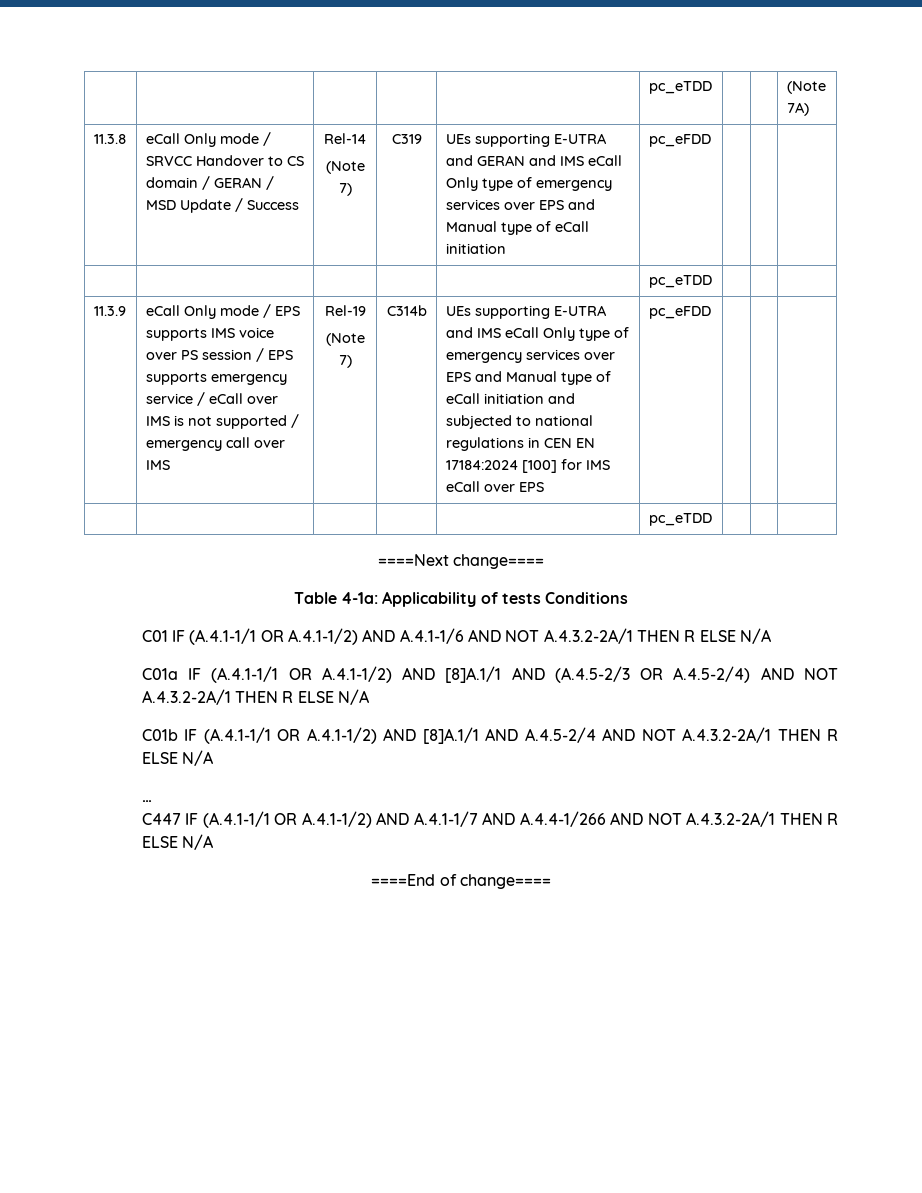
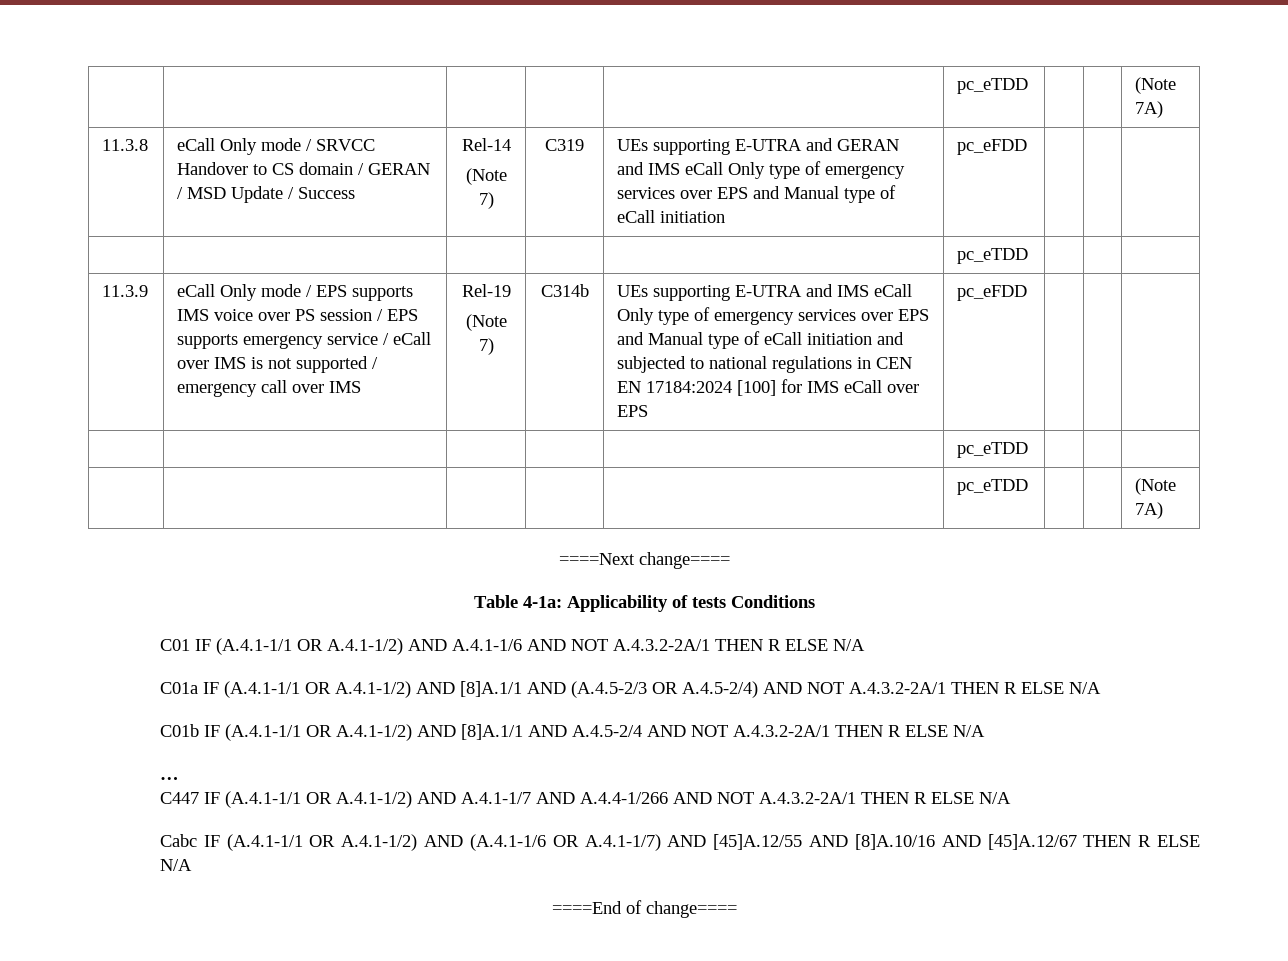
(712, 519) none -> [957,479,1029,495] [1135,478,1177,495] [1135,502,1164,519] // | | | | | pc_eTDD | | | (Note 7A)
(214, 842) none -> [160,834,1200,851] [160,859,193,871] // Cabc IF (A.4.1-1/1 OR A.4.1-1/2) AND (A.4.1-1/6 OR A.4.1-1/7) AND [45]A.12/55 AND [8]A.10/16 AND [45]A.12/67 THEN R ELSE N/A

